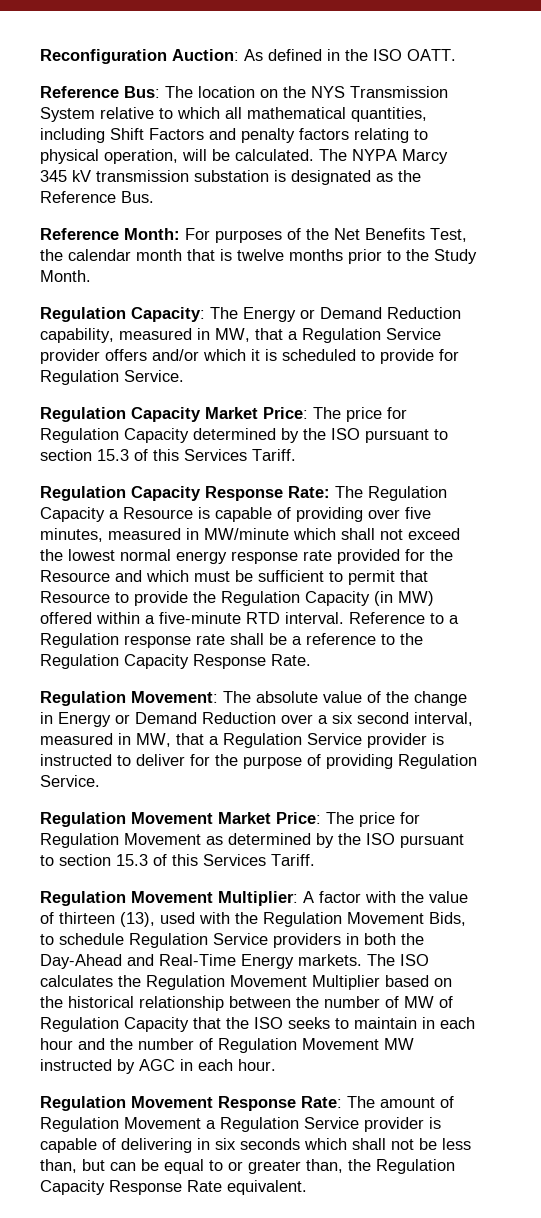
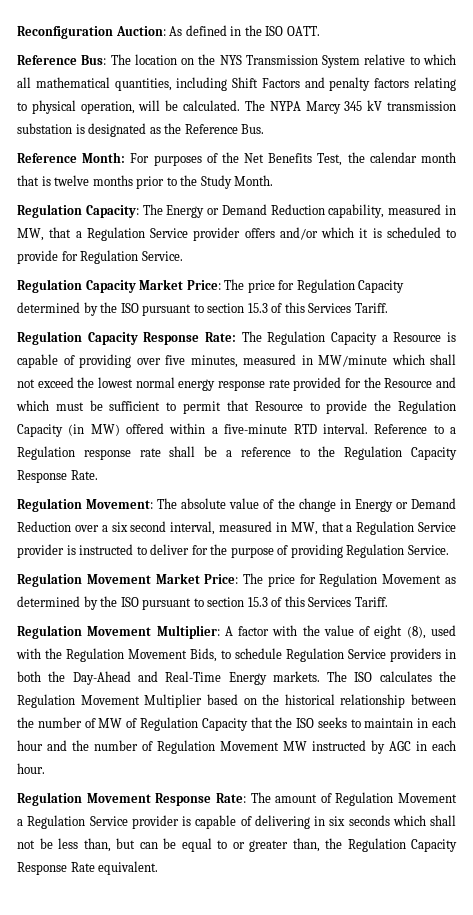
[59,912,155,927] thirteen (13), -> [374,625,426,639] eight (8),

